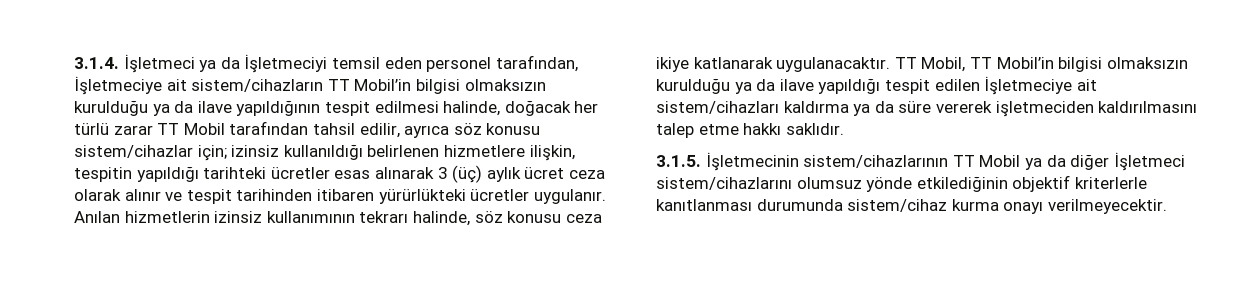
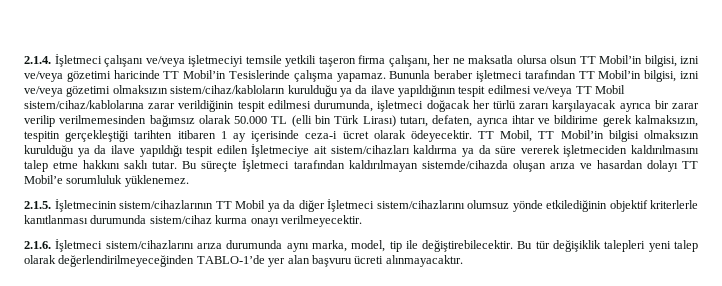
[74,54,578,73] [74,76,546,95] 3.1.4. İşletmeci ya da İşletmeciyi temsil eden personel tarafından, İşletmeciye ait sistem/cihazların TT Mobil’in bilgisi olmaksızın -> [24,54,699,67] [24,70,699,82] [24,85,286,97] 2.1.4. İşletmeci çalışanı ve/veya işletmeciyi temsile yetkili taşeron firma çalışanı, her ne maksatla olursa olsun TT Mobil’in bilgisi, izni ve/veya gözetimi haricinde TT Mobil’in Tesislerinde çalışma yapamaz. Bununla beraber işletmeci tarafından TT Mobil’in bilgisi, izni ve/veya gözetimi olmaksızın sistem/cihaz/kabloların
[443,100,599,116] [74,121,541,138] [74,144,575,161] [74,165,605,183] [74,189,606,204] [74,211,602,226] [656,57,891,72] halinde, doğacak her türlü zarar TT Mobil tarafından tahsil edilir, ayrıca söz konusu sistem/cihazlar için; izinsiz kullanıldığı belirlenen hizmetlere ilişkin, tespitin yapıldığı tarihteki ücretler esas alınarak 3 (üç) aylık ücret ceza olarak alınır ve tespit tarihinden itibaren yürürlükteki ücretler uygulanır. Anılan hizmetlerin izinsiz kullanımının tekrarı halinde, söz konusu ceza ikiye katlanarak uygulanacaktır. -> [533,85,625,97] [24,100,699,112] [24,115,698,127] [24,130,472,142] ve/veya TT Mobil sistem/cihaz/kablolarına zarar verildiğinin tespit edilmesi durumunda, işletmeci doğacak her türlü zararı karşılayacak ayrıca bir zarar verilip verilmemesinden bağımsız olarak 50.000 TL (elli bin Türk Lirası) tutarı, defaten, ayrıca ihtar ve bildirime gerek kalmaksızın, tespitin gerçekleştiği tarihten itibaren 1 ay içerisinde ceza-i ücret olarak ödeyecektir.
[743,123,844,135] [656,155,701,167] hakkı saklıdır. // 3.1.5. -> [83,159,698,172] [24,175,189,187] [24,201,51,209] hakkını saklı tutar. Bu süreçte İşletmeci tarafından kaldırılmayan sistemde/cihazda oluşan arıza ve hasardan dolayı TT Mobil’e sorumluluk yüklenemez. // 2.1.5.
(1167, 206) none -> [24,239,698,252] [24,255,463,267] // 2.1.6. İşletmeci sistem/cihazlarını arıza durumunda aynı marka, model, tip ile değiştirebilecektir. Bu tür değişiklik talepleri yeni talep olarak değerlendirilmeyeceğinden TABLO-1’de yer alan başvuru ücreti alınmayacaktır.

